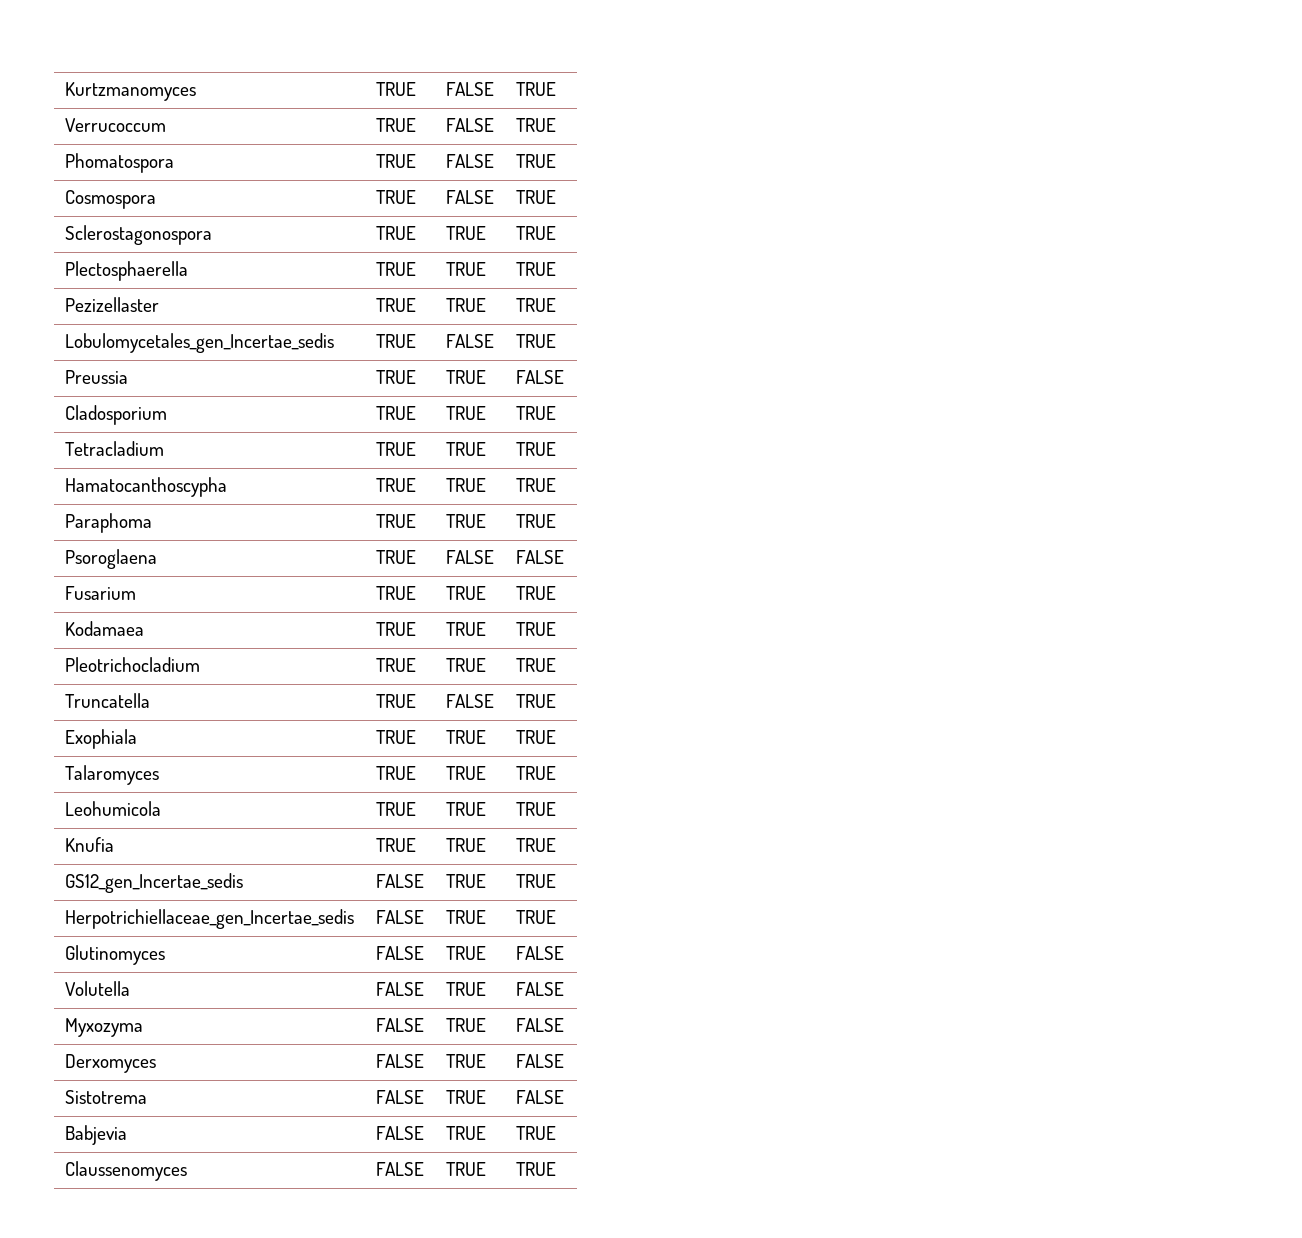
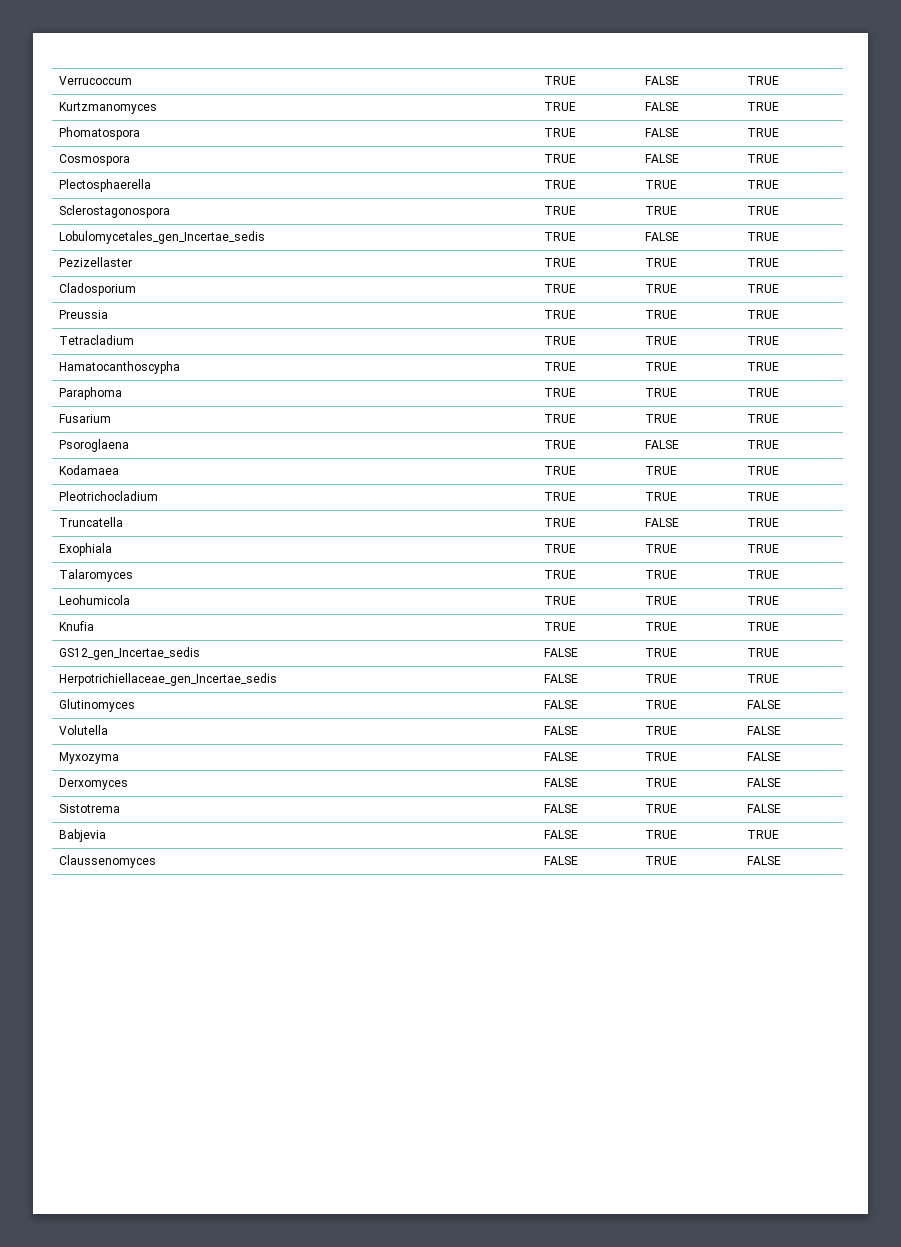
[64,82,196,101] [375,82,416,96] [445,82,494,96] [515,82,556,96] [64,118,166,132] Kurtzmanomyces | TRUE | FALSE | TRUE // Verrucoccum -> [58,76,132,85] [543,76,576,85] [644,76,679,85] [746,76,779,85] [58,102,157,114] Verrucoccum | TRUE | FALSE | TRUE // Kurtzmanomyces
[64,225,212,245] [375,226,416,240] [445,226,486,240] [515,226,556,240] // Sclerostagonospora | TRUE | TRUE | TRUE -> (779, 158) none
[64,297,159,312] Pezizellaster -> [58,205,170,218] Sclerostagonospora
[64,370,128,384] [375,370,416,384] [445,370,486,384] [515,370,564,384] Preussia | TRUE | TRUE | FALSE -> [58,257,132,267] [543,258,576,267] [644,258,677,267] [746,258,779,267] Pezizellaster | TRUE | TRUE | TRUE
(556, 413) none -> [58,310,108,319] [543,310,576,319] [644,310,677,319] [746,310,779,319] // Preussia | TRUE | TRUE | TRUE
(556, 521) none -> [58,414,111,423] [543,414,576,423] [644,414,677,423] [746,414,779,423] // Fusarium | TRUE | TRUE | TRUE
[515,550,564,564] [64,586,136,600] [375,586,416,600] [445,586,486,600] | FALSE // Fusarium | TRUE | TRUE -> (679, 444) none
[515,1162,556,1176] TRUE -> [746,856,781,865] FALSE

